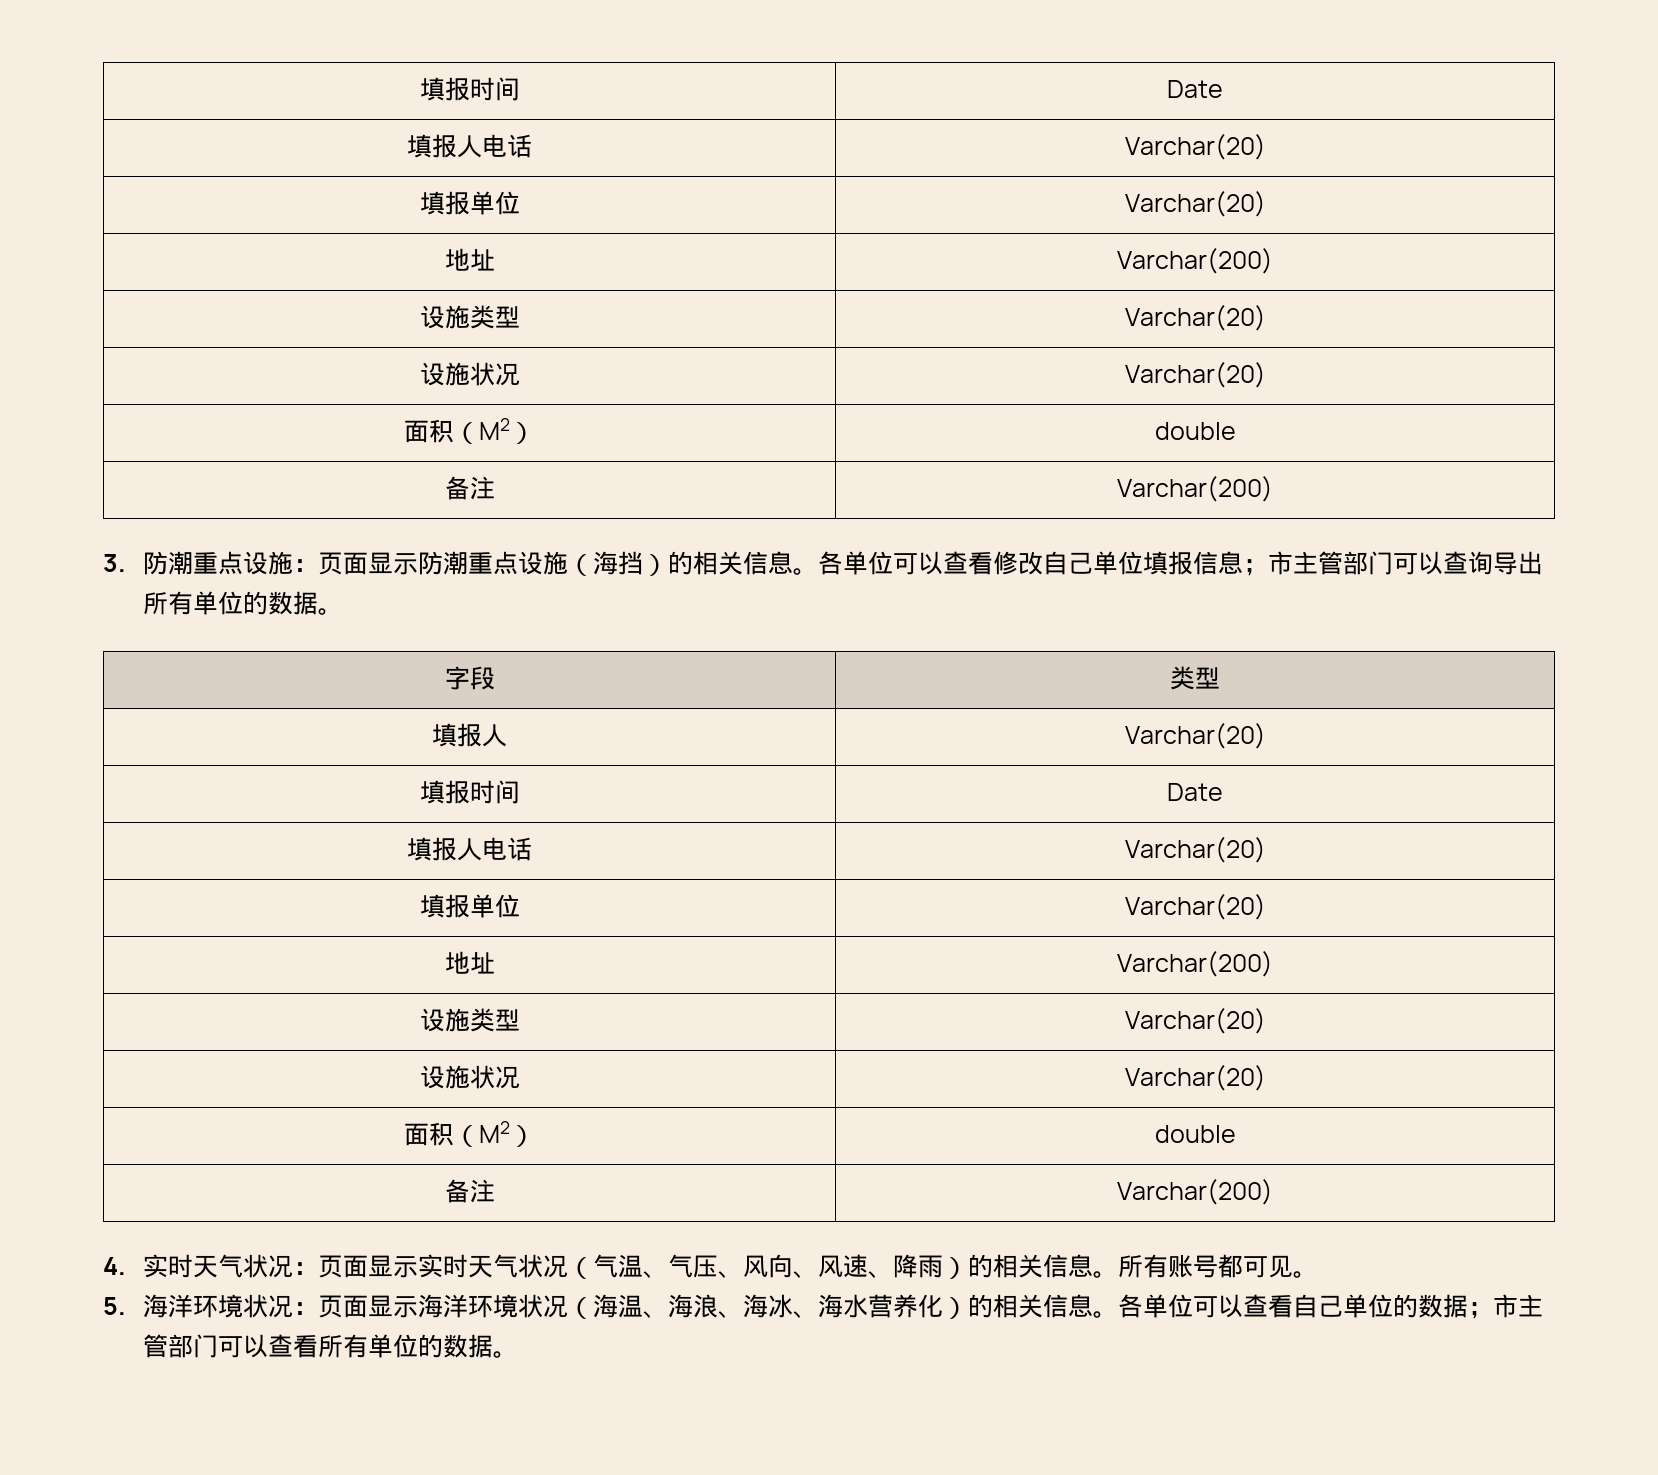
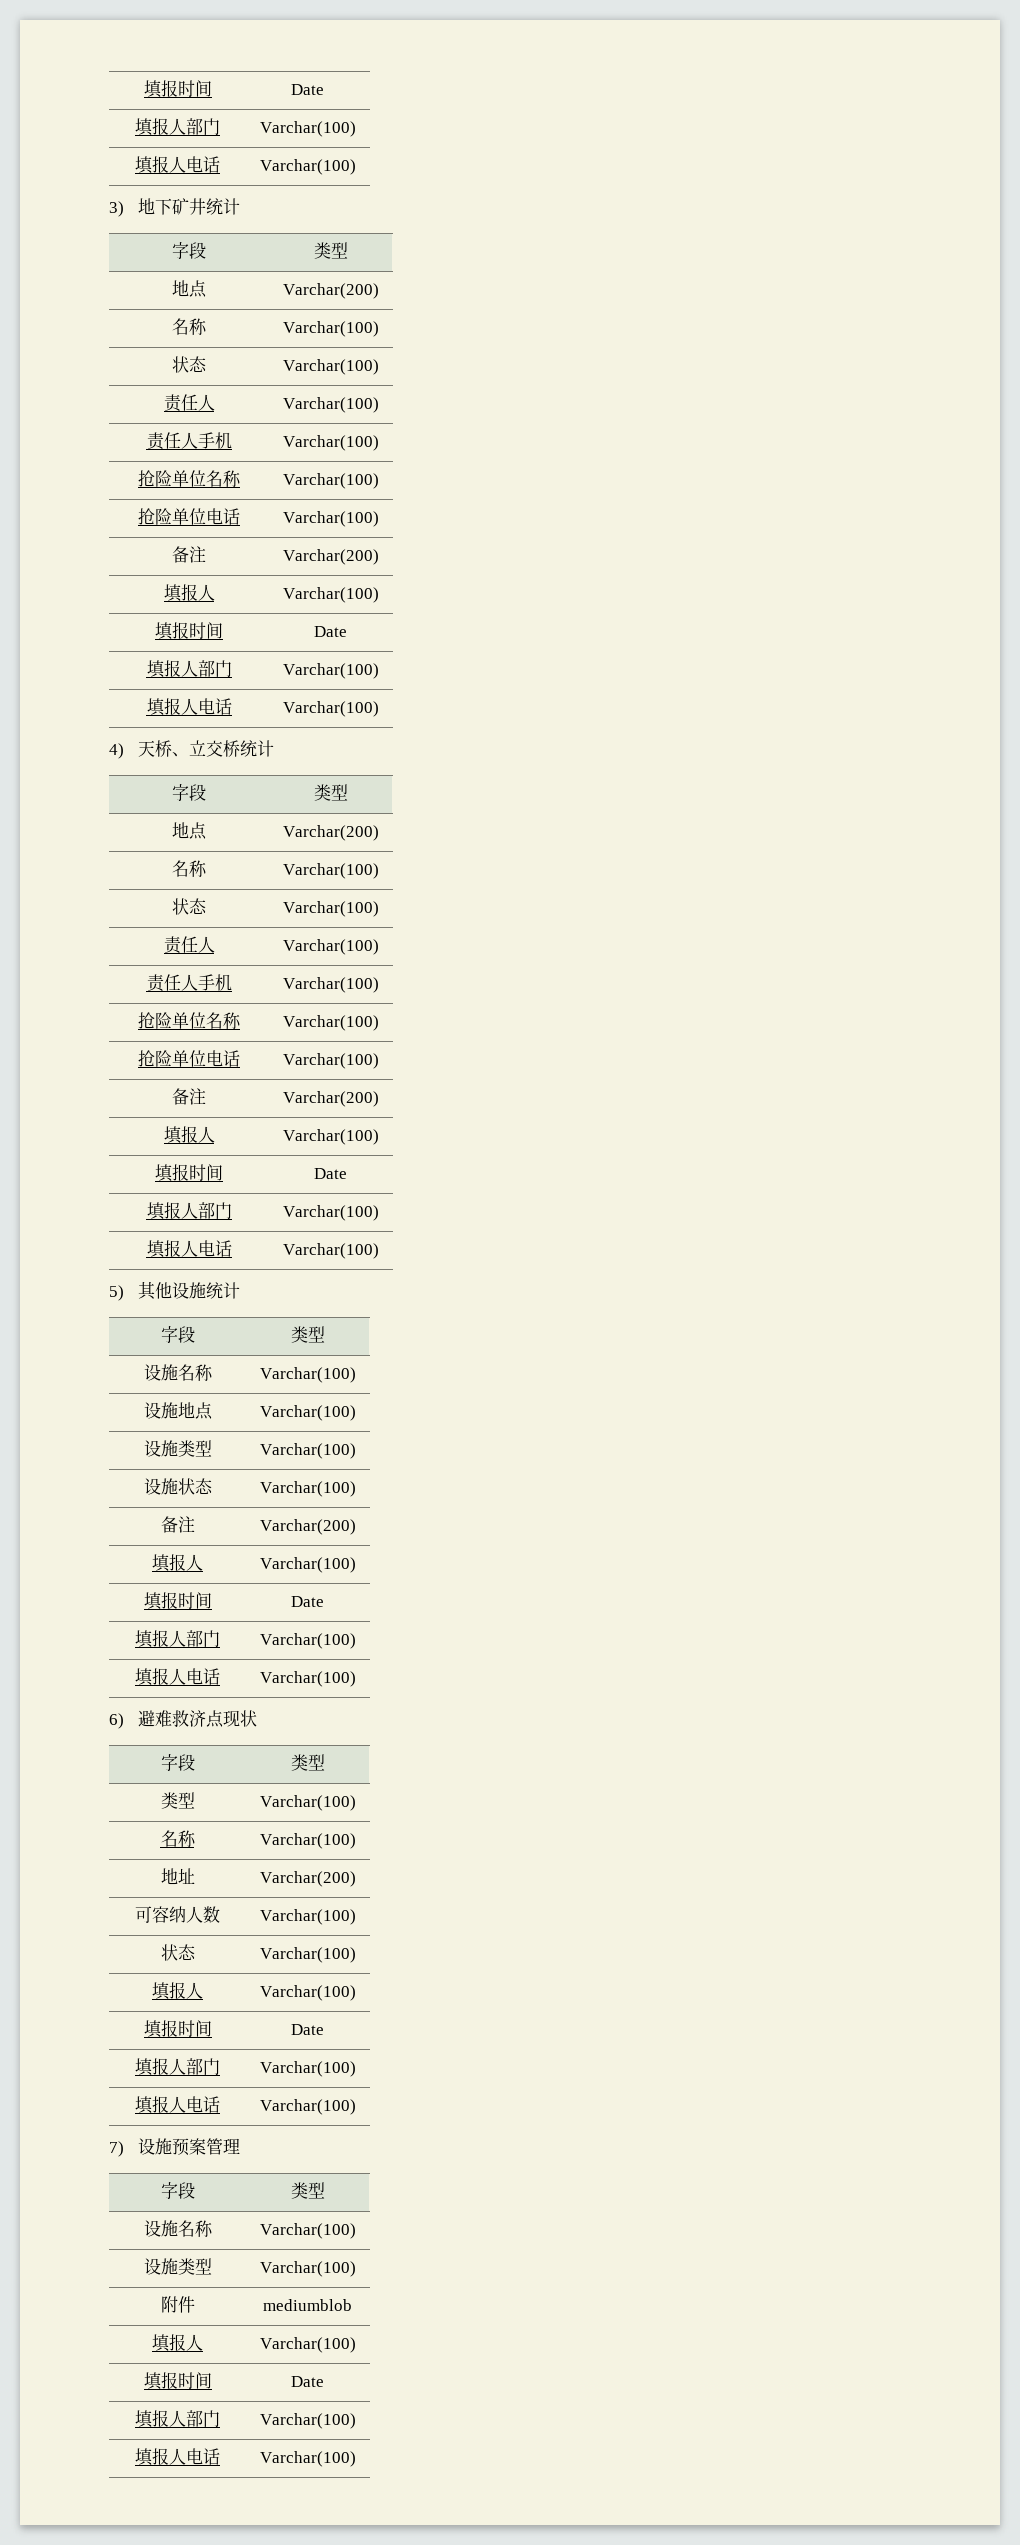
[419,77,520,101] [1167,80,1223,98] [407,134,532,158] [1124,134,1266,160] [419,191,520,215] [1124,191,1266,217] [444,248,495,271] [1117,248,1273,274] [419,305,520,329] [1124,305,1266,331] [419,362,520,386] [1124,362,1266,388] [404,418,535,444] [1154,422,1236,440] [444,476,495,500] [1117,476,1273,502] [103,551,1543,576] [142,591,343,615] [444,666,495,690] [1170,666,1220,690] [432,723,507,747] [1124,723,1266,749] [419,780,520,804] [1167,783,1223,801] [407,837,532,861] [1124,837,1266,863] [419,894,520,918] [1124,894,1266,920] [444,951,495,974] [1117,951,1273,977] [419,1008,520,1032] [1124,1008,1266,1034] [419,1065,520,1089] [1124,1065,1266,1091] [404,1121,535,1147] [1154,1125,1236,1143] [444,1179,495,1203] [1117,1179,1273,1205] [103,1254,1318,1279] [103,1294,1543,1319] [142,1334,518,1358] 填报时间 | Date // 填报人电话 | Varchar(20) // 填报单位 | Varchar(20) // 地址 | Varchar(200) // 设施类型 | Varchar(20) // 设施状况 | Varchar(20) // 面积（M2） | double // 备注 | Varchar(200) // 3.防潮重点设施：页面显示防潮重点设施（海挡）的相关信息。各单位可以查看修改自己单位填报信息；市主管部门可以查询导出所有单位的数据。 // 字段 | 类型 // 填报人 | Varchar(20) // 填报时间 | Date // 填报人电话 | Varchar(20) // 填报单位 | Varchar(20) // 地址 | Varchar(200) // 设施类型 | Varchar(20) // 设施状况 | Varchar(20) // 面积（M2） | double // 备注 | Varchar(200) // 4.实时天气状况：页面显示实时天气状况（气温、气压、风向、风速、降雨）的相关信息。所有账号都可见。 // 5.海洋环境状况：页面显示海洋环境状况（海温、海浪、海冰、海水营养化）的相关信息。各单位可以查看自己单位的数据；市主管部门可以查看所有单位的数据。 -> [143,80,212,98] [291,84,324,95] [135,118,220,136] [259,121,356,137] [135,156,220,174] [259,159,356,175] [109,198,240,217] [172,242,206,259] [313,242,348,259] [172,280,207,298] [282,283,379,299] [172,318,207,335] [282,321,379,337] [172,356,207,373] [282,359,379,375] [163,394,215,412] [282,397,379,413] [146,432,232,450] [282,435,379,451] [138,470,241,487] [282,473,379,489] [138,508,240,525] [282,511,379,527] [172,546,206,563] [282,549,379,565] [163,584,215,602] [282,587,379,603] [155,622,223,640] [314,626,347,637] [146,660,232,678] [282,663,379,679] [146,698,232,716] [282,701,379,717] [109,740,274,759] [172,784,206,801] [313,784,348,801] [172,822,207,840] [282,825,379,841] [172,860,207,877] [282,863,379,879] [172,898,207,915] [282,901,379,917] [163,936,215,954] [282,939,379,955] [146,974,232,992] [282,977,379,993] [138,1012,241,1029] [282,1015,379,1031] [138,1050,240,1067] [282,1053,379,1069] [172,1088,206,1105] [282,1091,379,1107] [163,1126,215,1144] [282,1129,379,1145] [155,1164,223,1182] [314,1168,347,1179] [146,1202,232,1220] [282,1205,379,1221] [146,1240,232,1258] [282,1243,379,1259] [109,1281,240,1301] [160,1326,195,1343] [290,1326,325,1343] [143,1364,213,1381] [259,1367,356,1383] [143,1402,213,1420] [259,1405,356,1421] [143,1440,212,1457] [259,1443,356,1459] [143,1478,213,1495] [259,1481,356,1497] [160,1516,195,1533] [259,1519,356,1535] [152,1554,203,1572] [259,1557,356,1573] [143,1592,212,1610] [291,1596,324,1607] [135,1630,220,1648] [259,1633,356,1649] [135,1668,220,1686] [259,1671,356,1687] [109,1710,257,1729] [160,1754,195,1771] [290,1754,325,1771] [160,1792,195,1809] [259,1795,356,1811] [160,1830,196,1847] [259,1833,356,1849] [160,1868,195,1885] [259,1871,356,1887] [135,1906,220,1923] [259,1909,356,1925] [160,1944,196,1961] [259,1947,356,1963] [152,1982,203,2000] [259,1985,356,2001] [143,2020,212,2038] [291,2024,324,2035] [135,2058,220,2076] [259,2061,356,2077] [135,2096,220,2114] [259,2099,356,2115] [109,2138,240,2157] [160,2182,195,2199] [290,2182,325,2199] [143,2220,213,2237] [259,2223,356,2239] [143,2258,212,2275] [259,2261,356,2277] [160,2296,195,2313] [263,2299,352,2311] [152,2334,203,2352] [259,2337,356,2353] [143,2372,212,2390] [291,2376,324,2387] [135,2410,220,2428] [259,2413,356,2429] [135,2448,220,2466] [259,2451,356,2467] 填报时间 | Date // 填报人部门 | Varchar(100) // 填报人电话 | Varchar(100) // 3)地下矿井统计 // 字段 | 类型 // 地点 | Varchar(200) // 名称 | Varchar(100) // 状态 | Varchar(100) // 责任人 | Varchar(100) // 责任人手机 | Varchar(100) // 抢险单位名称 | Varchar(100) // 抢险单位电话 | Varchar(100) // 备注 | Varchar(200) // 填报人 | Varchar(100) // 填报时间 | Date // 填报人部门 | Varchar(100) // 填报人电话 | Varchar(100) // 4)天桥、立交桥统计 // 字段 | 类型 // 地点 | Varchar(200) // 名称 | Varchar(100) // 状态 | Varchar(100) // 责任人 | Varchar(100) // 责任人手机 | Varchar(100) // 抢险单位名称 | Varchar(100) // 抢险单位电话 | Varchar(100) // 备注 | Varchar(200) // 填报人 | Varchar(100) // 填报时间 | Date // 填报人部门 | Varchar(100) // 填报人电话 | Varchar(100) // 5)其他设施统计 // 字段 | 类型 // 设施名称 | Varchar(100) // 设施地点 | Varchar(100) // 设施类型 | Varchar(100) // 设施状态 | Varchar(100) // 备注 | Varchar(200) // 填报人 | Varchar(100) // 填报时间 | Date // 填报人部门 | Varchar(100) // 填报人电话 | Varchar(100) // 6)避难救济点现状 // 字段 | 类型 // 类型 | Varchar(100) // 名称 | Varchar(100) // 地址 | Varchar(200) // 可容纳人数 | Varchar(100) // 状态 | Varchar(100) // 填报人 | Varchar(100) // 填报时间 | Date // 填报人部门 | Varchar(100) // 填报人电话 | Varchar(100) // 7)设施预案管理 // 字段 | 类型 // 设施名称 | Varchar(100) // 设施类型 | Varchar(100) // 附件 | mediumblob // 填报人 | Varchar(100) // 填报时间 | Date // 填报人部门 | Varchar(100) // 填报人电话 | Varchar(100)

